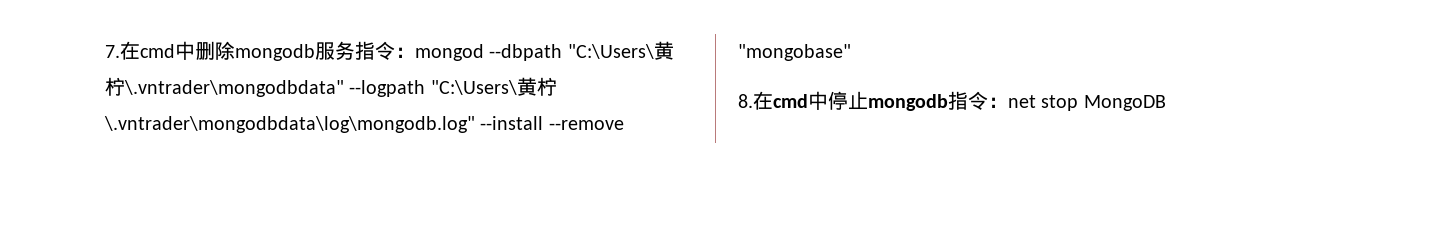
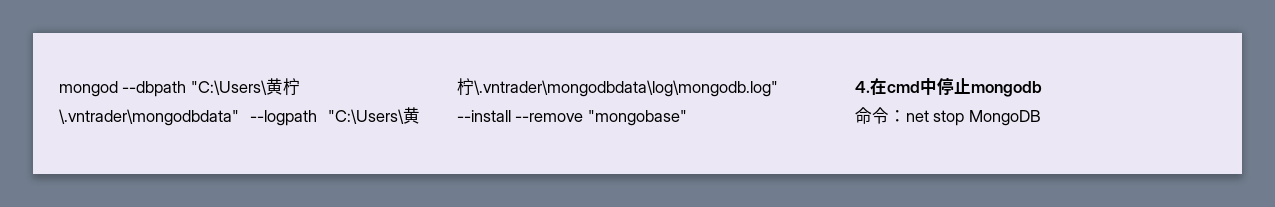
[105,41,415,61] 7.在cmd中删除mongodb服务指令： -> (59, 89) none
[738,94,753,108] 8. -> [855,81,870,93] 4.
[948,91,968,110] 指 -> [855,107,872,124] // 命

